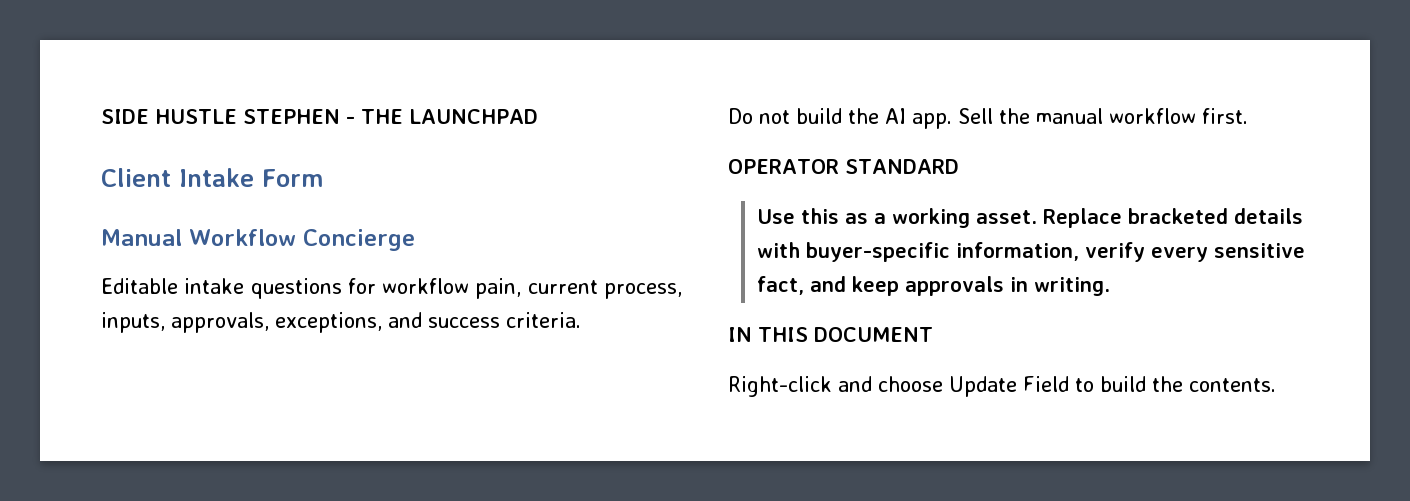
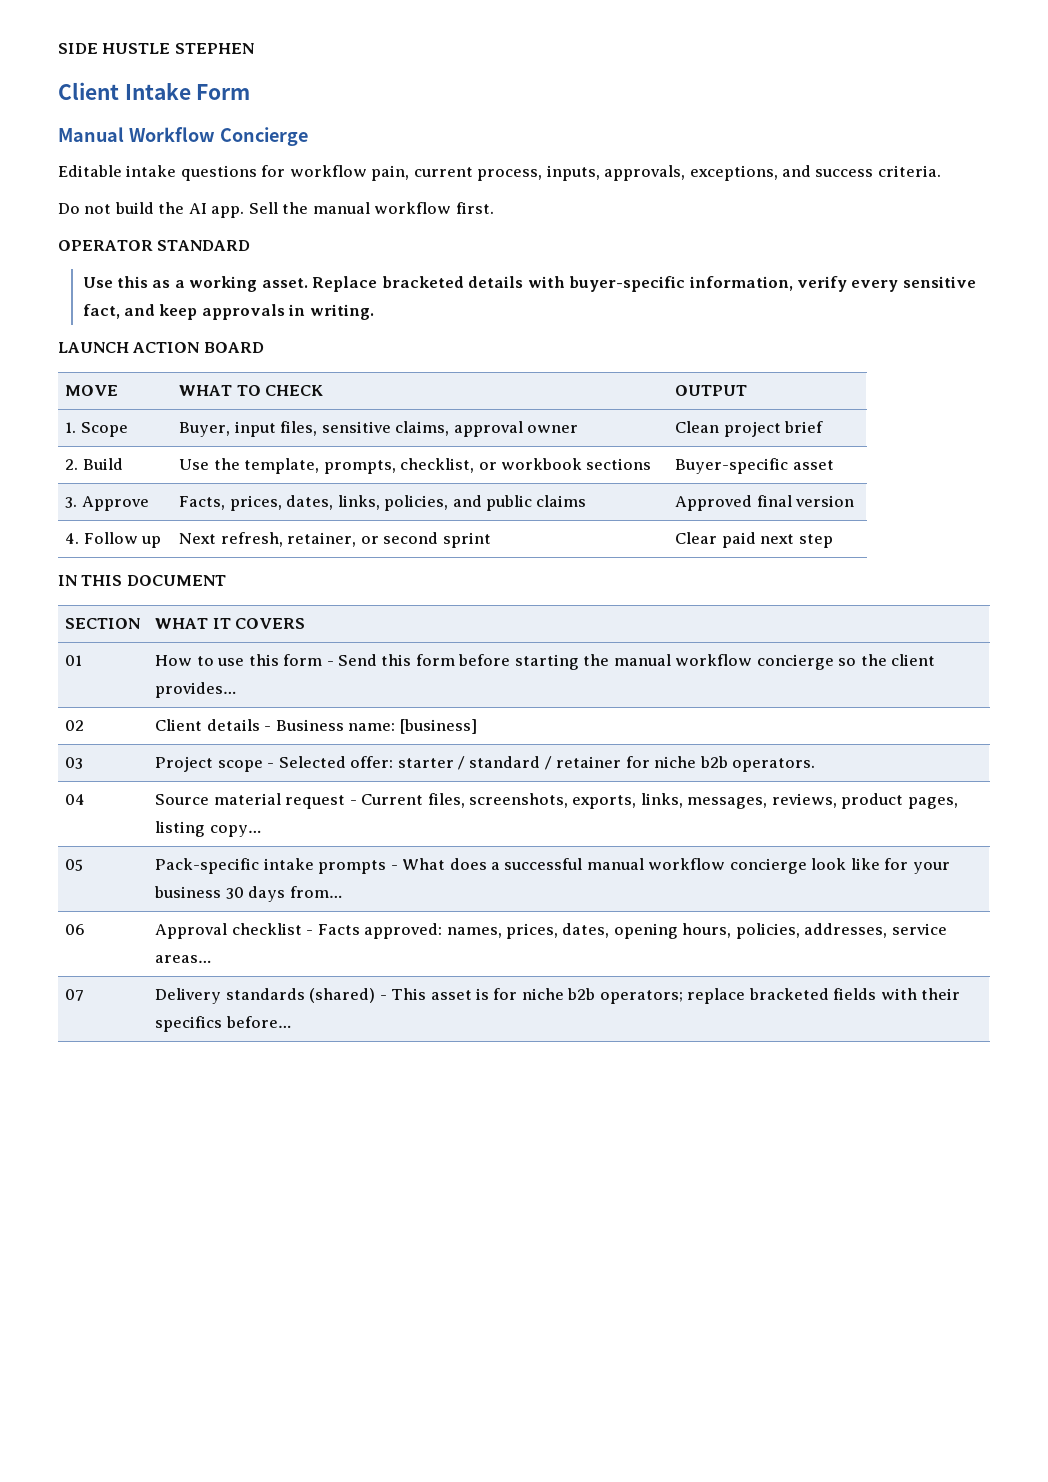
[346,109,538,124] - THE LAUNCHPAD -> (254, 48) none
[728,327,933,342] [728,376,1276,397] IN THIS DOCUMENT // Right-click and choose Update Field to build the contents. -> [58,342,264,353] [65,385,119,396] [179,385,324,396] [675,385,748,396] [65,422,128,437] [179,421,578,437] [675,421,824,437] [65,458,123,470] [179,458,652,474] [675,458,834,474] [65,496,149,511] [179,495,587,511] [675,495,855,511] [65,532,162,548] [179,532,491,548] [675,532,833,548] [58,575,226,586] [65,618,141,629] [155,618,306,629] [65,655,83,666] [155,654,935,670] [155,682,237,698] [65,720,85,731] [155,719,477,734] [65,757,84,769] [155,756,816,772] [65,794,86,805] [155,793,958,809] [155,821,261,837] [65,859,84,871] [155,858,950,874] [154,886,342,902] [65,924,86,935] [155,923,947,939] [155,955,212,963] [65,989,85,1001] [155,988,961,1004] [155,1016,291,1032] LAUNCH ACTION BOARD // MOVE | WHAT TO CHECK | OUTPUT // 1. Scope | Buyer, input files, sensitive claims, approval owner | Clean project brief // 2. Build | Use the template, prompts, checklist, or workbook sections | Buyer-specific asset // 3. Approve | Facts, prices, dates, links, policies, and public claims | Approved final version // 4. Follow up | Next refresh, retainer, or second sprint | Clear paid next step // IN THIS DOCUMENT // SECTION | WHAT IT COVERS // 01 | How to use this form - Send this form before starting the manual workflow concierge so the client provides… // 02 | Client details - Business name: [business] // 03 | Project scope - Selected offer: starter / standard / retainer for niche b2b operators. // 04 | Source material request - Current files, screenshots, exports, links, messages, reviews, product pages, listing copy… // 05 | Pack-specific intake prompts - What does a successful manual workflow concierge look like for your business 30 days from… // 06 | Approval checklist - Facts approved: names, prices, dates, opening hours, policies, addresses, service areas… // 07 | Delivery standards (shared) - This asset is for niche b2b operators; replace bracketed fields with their specifics before…

